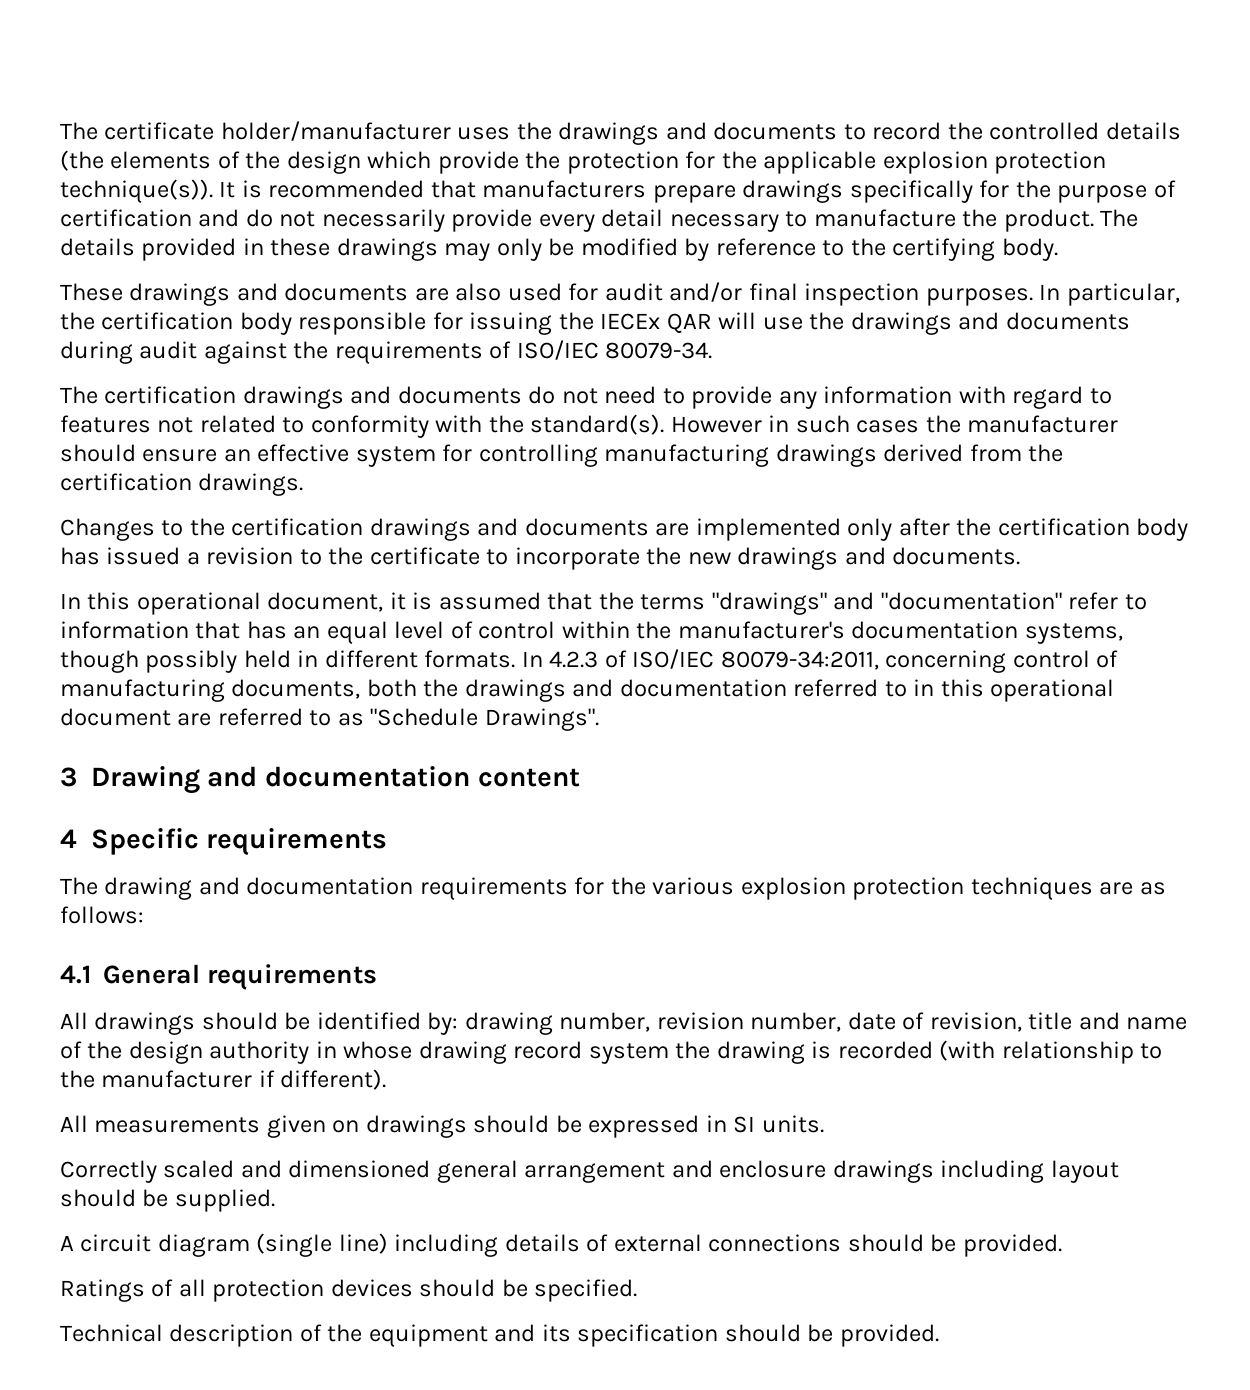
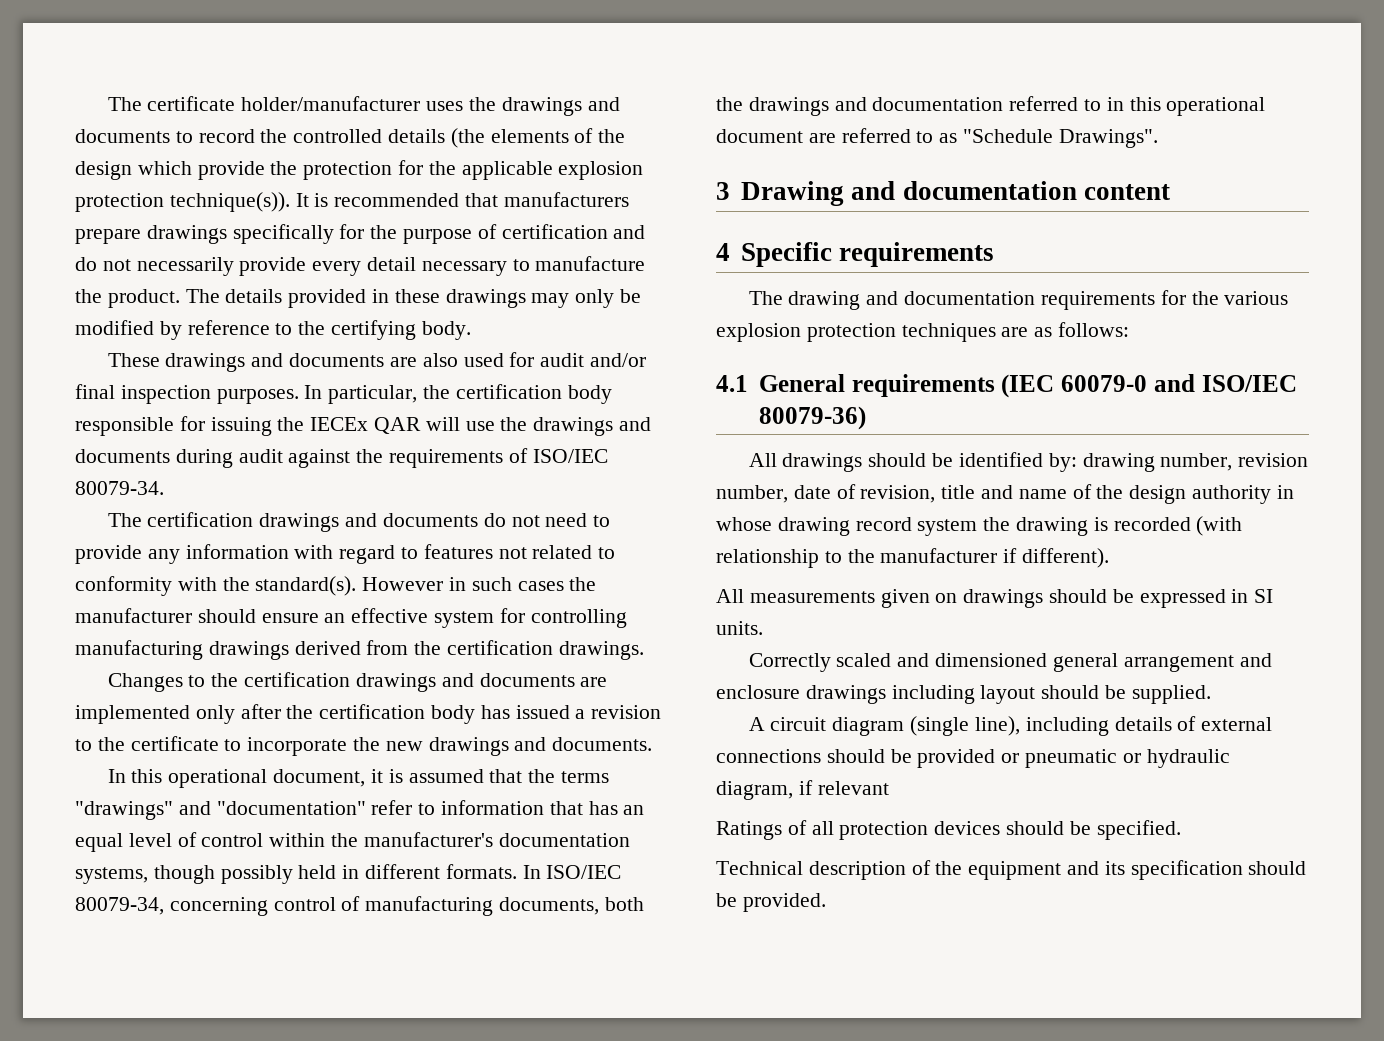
[549,649,879,670] 4.2.3 of ISO/IEC 80079-34:2011, -> [546,865,622,879] [75,897,164,915] ISO/IEC 80079-34,
(378, 977) none -> [1001,374,1297,398] [758,406,866,430] (IEC 60079-0 and ISO/IEC 80079-36)
[338,1233,388,1254] line) -> [974,716,1020,736] line),
[962,1234,1062,1257] provided. -> [917,749,1230,768] [716,780,889,800] provided or pneumatic or hydraulic diagram, if relevant

